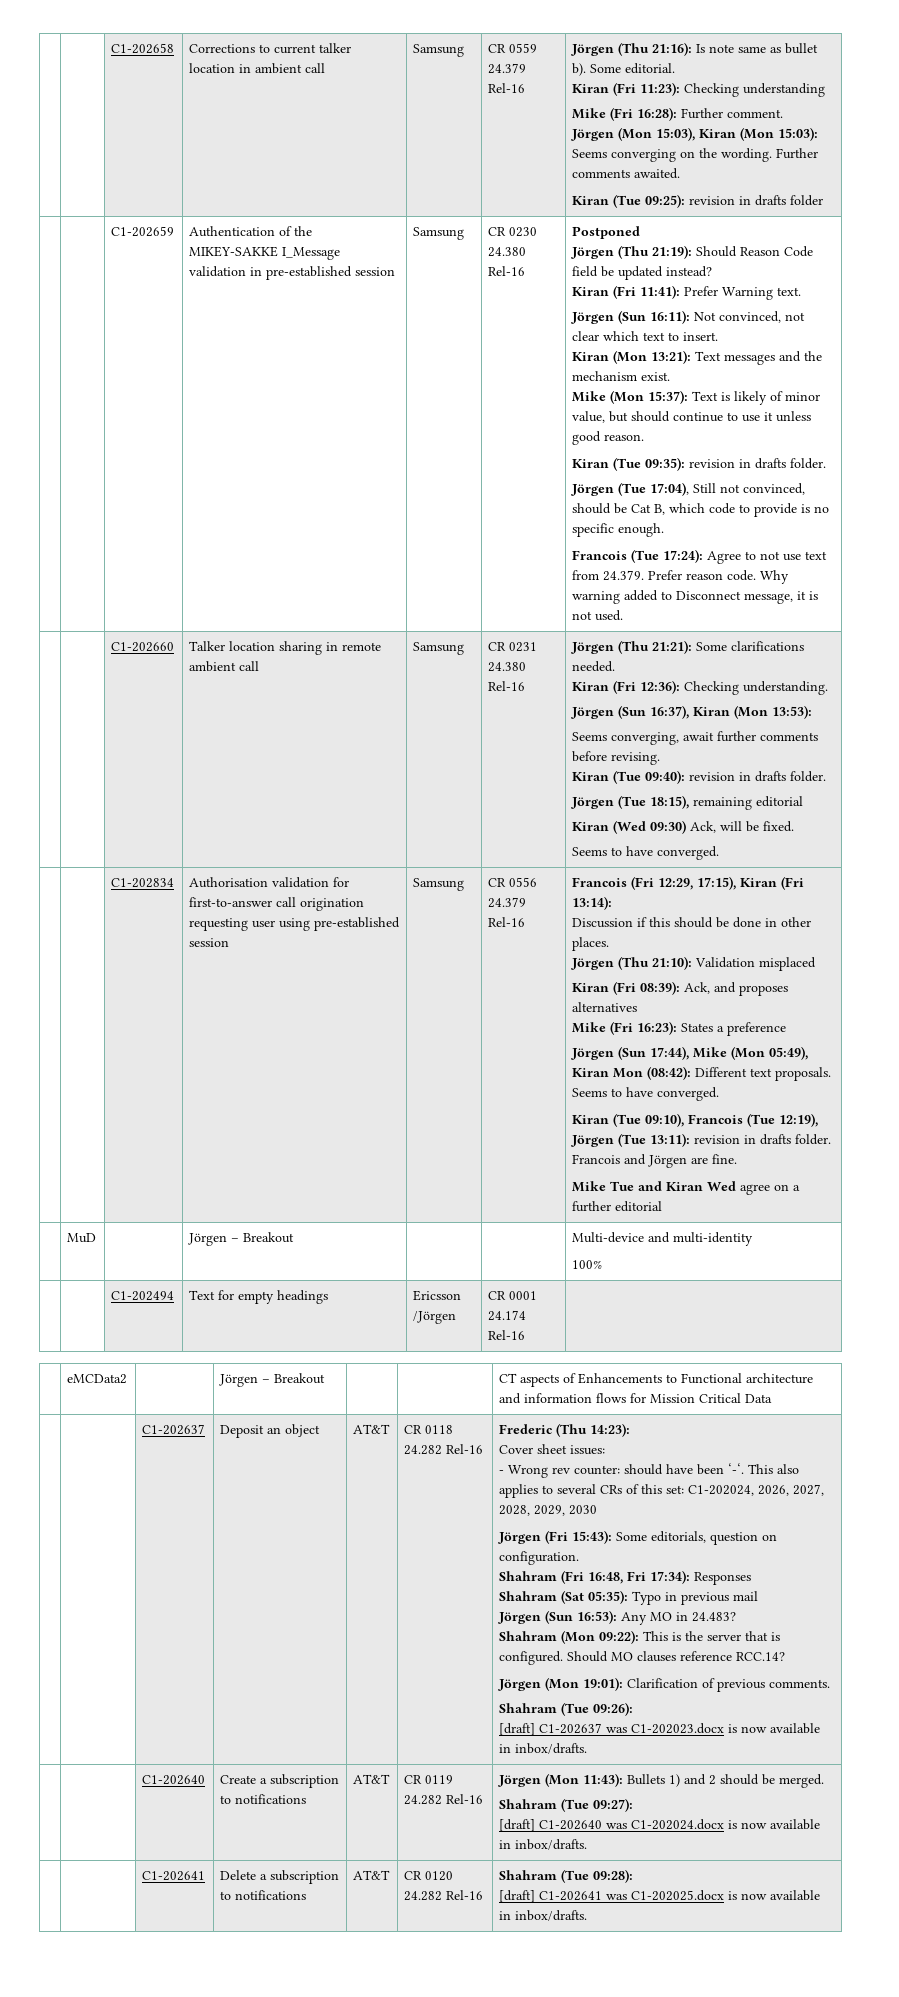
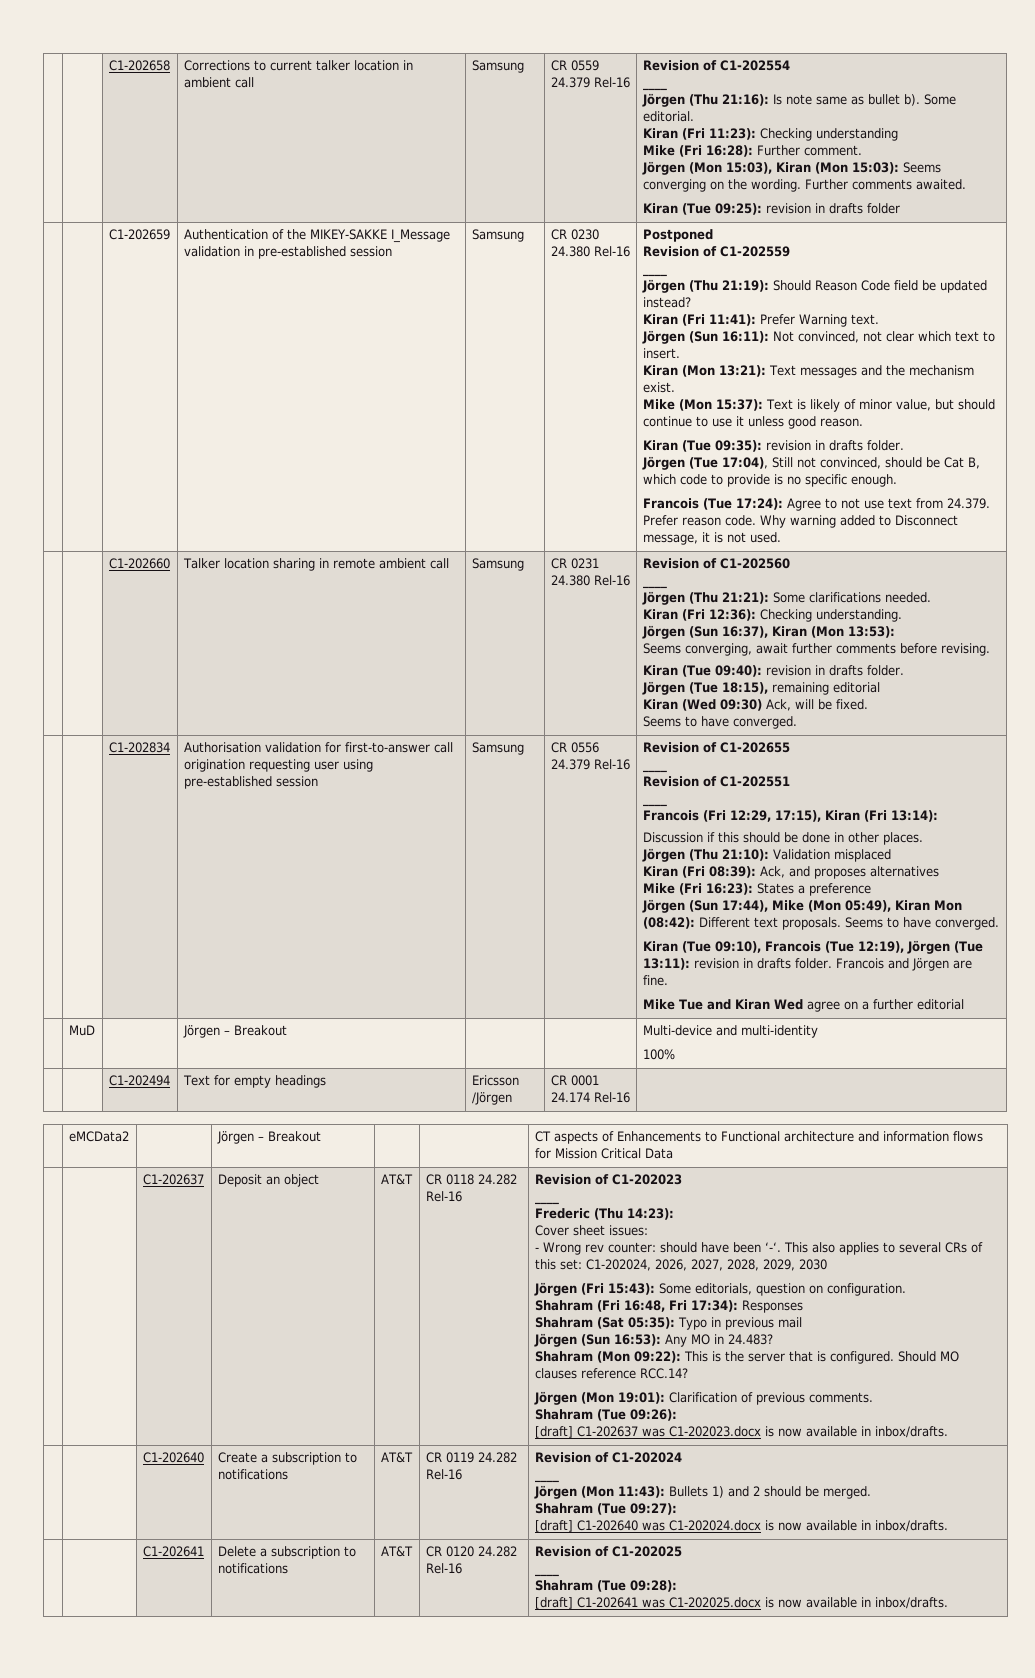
(526, 88) none -> [642,60,790,71] [642,87,667,91] Revision of C1-202554 // ____ //
(641, 232) none -> [642,246,790,257] [642,273,667,277] // Revision of C1-202559 // ____
(526, 686) none -> [642,558,790,569] [642,585,667,589] Revision of C1-202560 // ____ //
(526, 922) none -> [642,742,790,753] [642,769,667,773] [642,776,790,787] [642,803,667,807] Revision of C1-202655 // ____ // Revision of C1-202551 // ____ //
(484, 1449) none -> [534,1174,682,1185] [534,1201,559,1205] Revision of C1-202023 // ____ //
(484, 1799) none -> [534,1452,682,1463] [534,1479,559,1483] Revision of C1-202024 // ____ //
(484, 1895) none -> [534,1546,682,1557] [534,1573,559,1577] Revision of C1-202025 // ____ //

